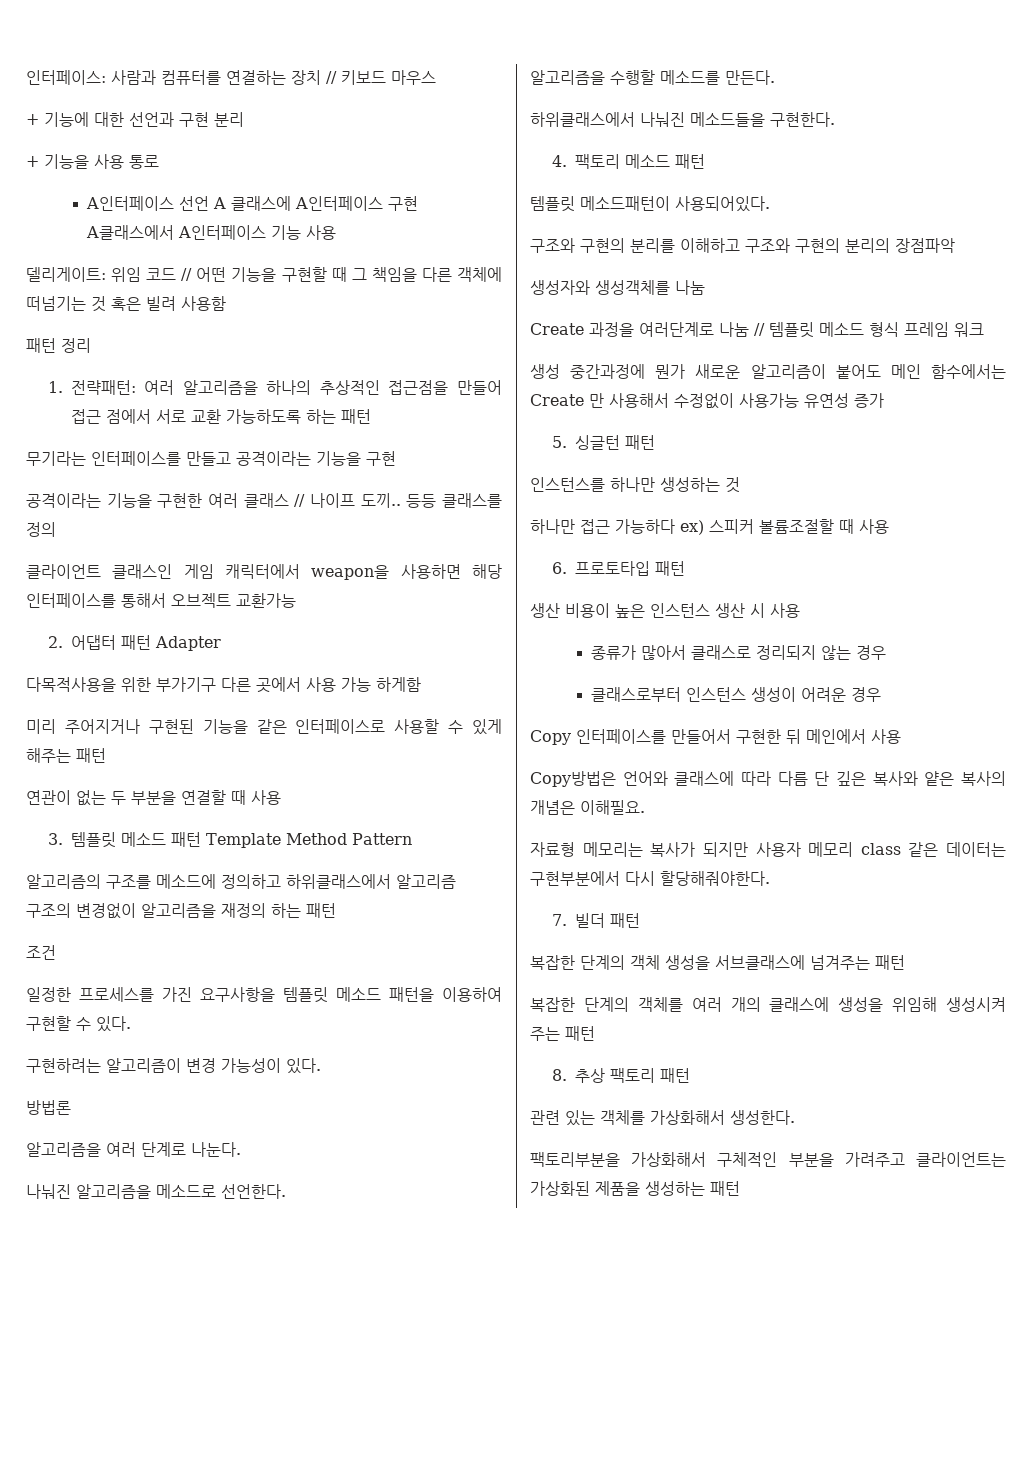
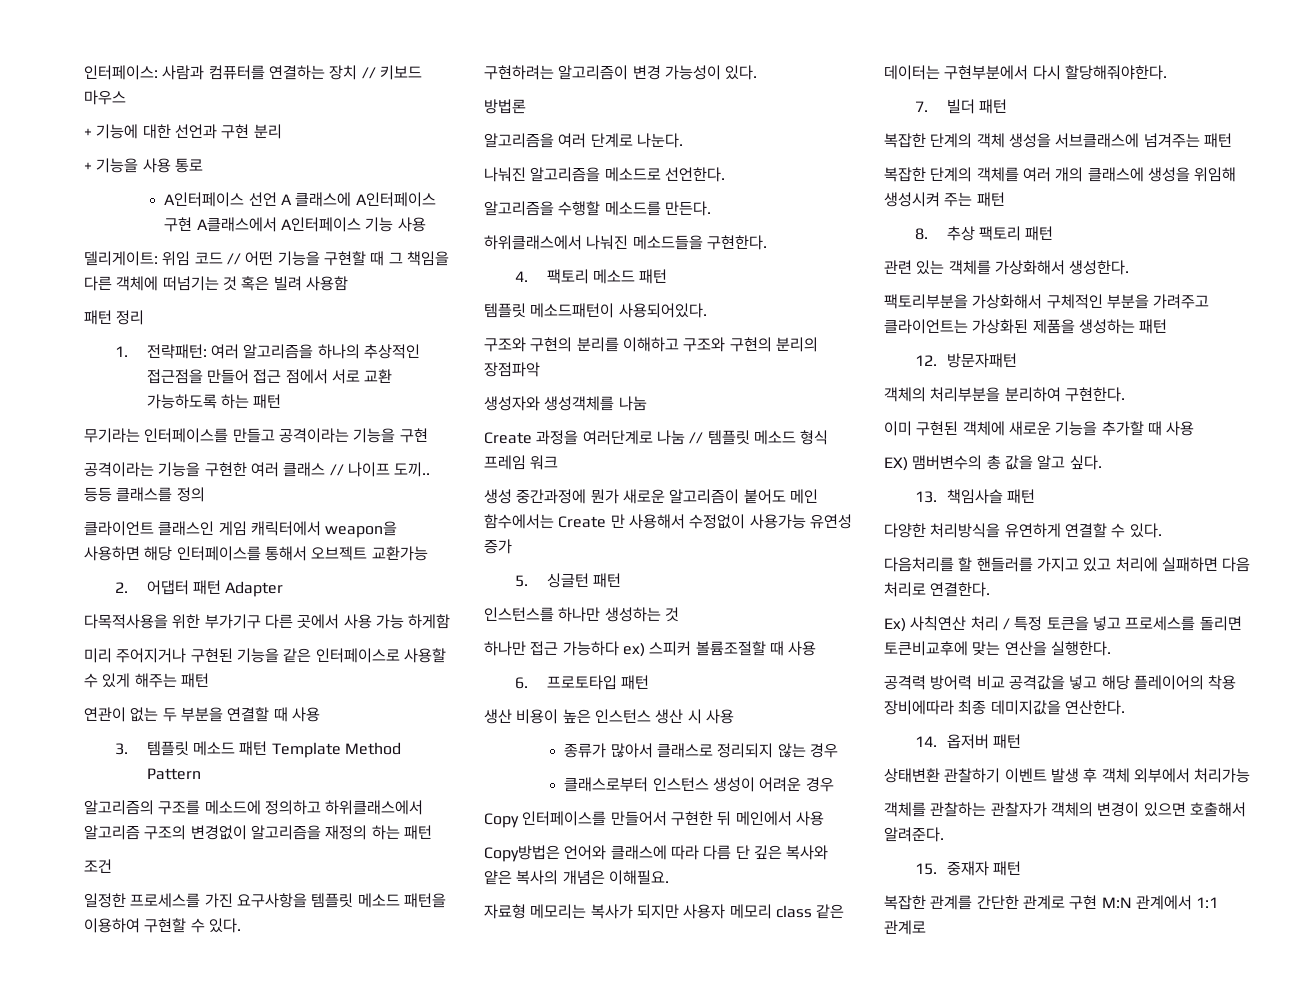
(740, 1188) none -> [915,353,1017,368] [884,387,1125,402] [884,421,1195,436] [884,455,1102,471] [915,489,1035,504] [884,523,1162,538] [884,557,1251,572] [884,582,991,597] [884,616,1242,632] [884,641,1111,656] [884,675,1237,690] [884,700,1125,715] [915,734,1021,749] [884,768,1251,783] [884,802,1246,817] [884,827,944,842] [915,861,1021,876] [884,895,1219,910] [884,920,926,935] // 12. 방문자패턴 // 객체의 처리부분을 분리하여 구현한다. // 이미 구현된 객체에 새로운 기능을 추가할 때 사용 // EX) 맴버변수의 총 값을 알고 싶다. // 13. 책임사슬 패턴 // 다양한 처리방식을 유연하게 연결할 수 있다. // 다음처리를 할 핸들러를 가지고 있고 처리에 실패하면 다음 처리로 연결한다. // Ex) 사칙연산 처리 / 특정 토큰을 넣고 프로세스를 돌리면 토큰비교후에 맞는 연산을 실행한다. // 공격력 방어력 비교 공격값을 넣고 해당 플레이어의 착용 장비에따라 최종 데미지값을 연산한다. // 14. 옵저버 패턴 // 상태변환 관찰하기 이벤트 발생 후 객체 외부에서 처리가능 // 객체를 관찰하는 관찰자가 객체의 변경이 있으면 호출해서 알려준다. // 15. 중재자 패턴 // 복잡한 관계를 간단한 관계로 구현 M:N 관계에서 1:1 관계로

